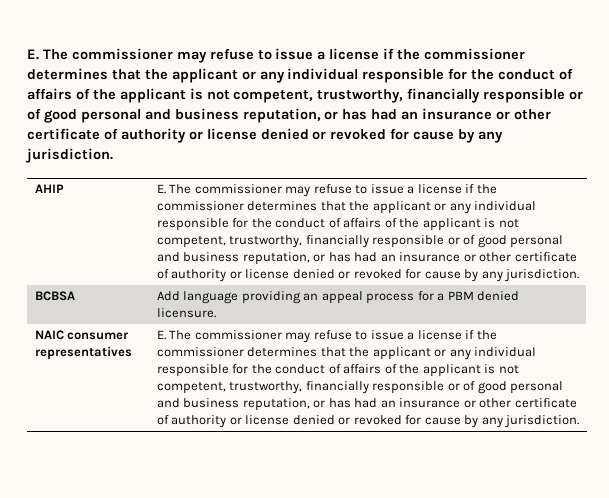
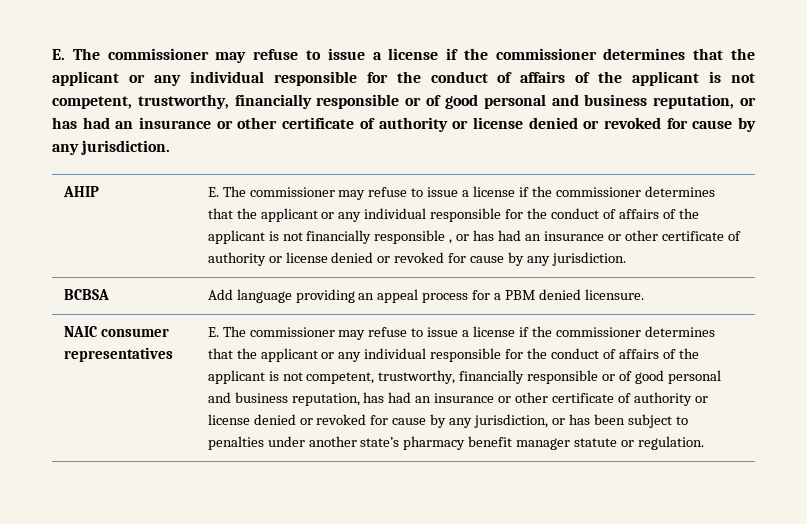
[156,235,564,248] [156,252,310,265] competent, trustworthy, financially responsible or of good personal and business reputation, -> [306,230,453,244] financially responsible ,
[313,400,326,408] or -> (360, 399) none
[504,415,580,428] jurisdiction. -> [474,414,688,428] [207,436,704,450] jurisdiction, or has been subject to penalties under another state’s pharmacy benefit manager statute or regulation.

